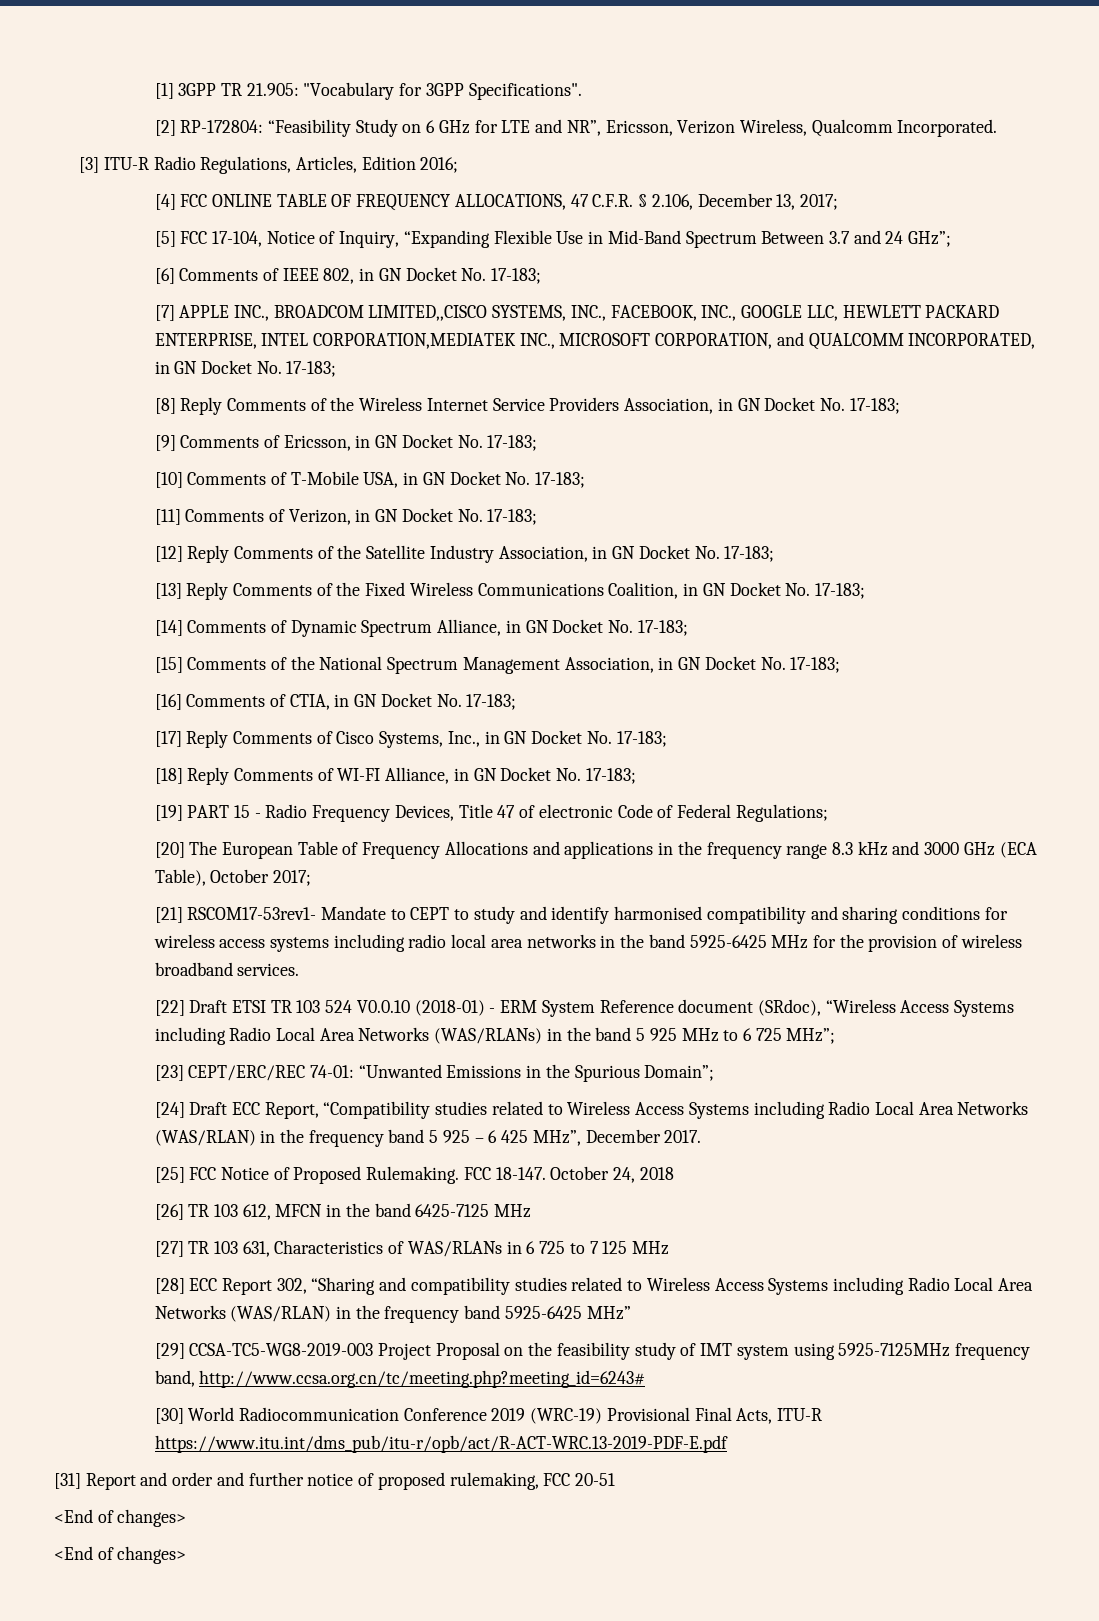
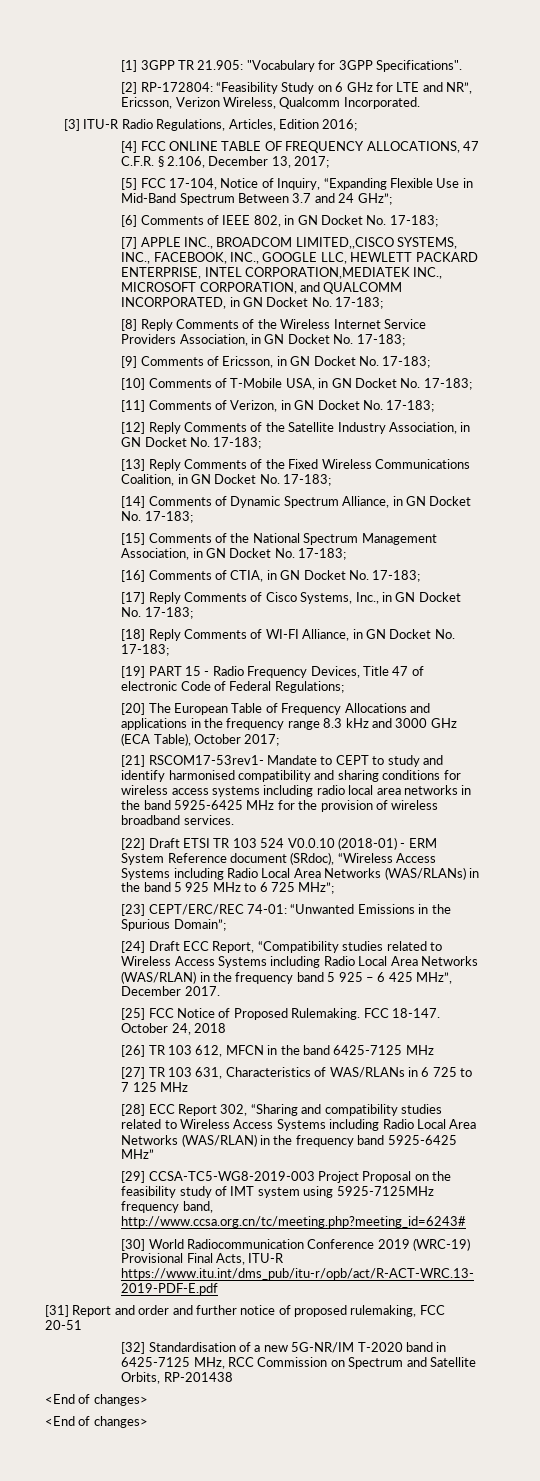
(615, 1479) none -> [121,1342,447,1354] [121,1357,476,1369] [121,1372,233,1384] // [32] Standardisation of a new 5G-NR/IM T-2020 band in 6425-7125 MHz, RCC Commission on Spectrum and Satellite Orbits, RP-201438

